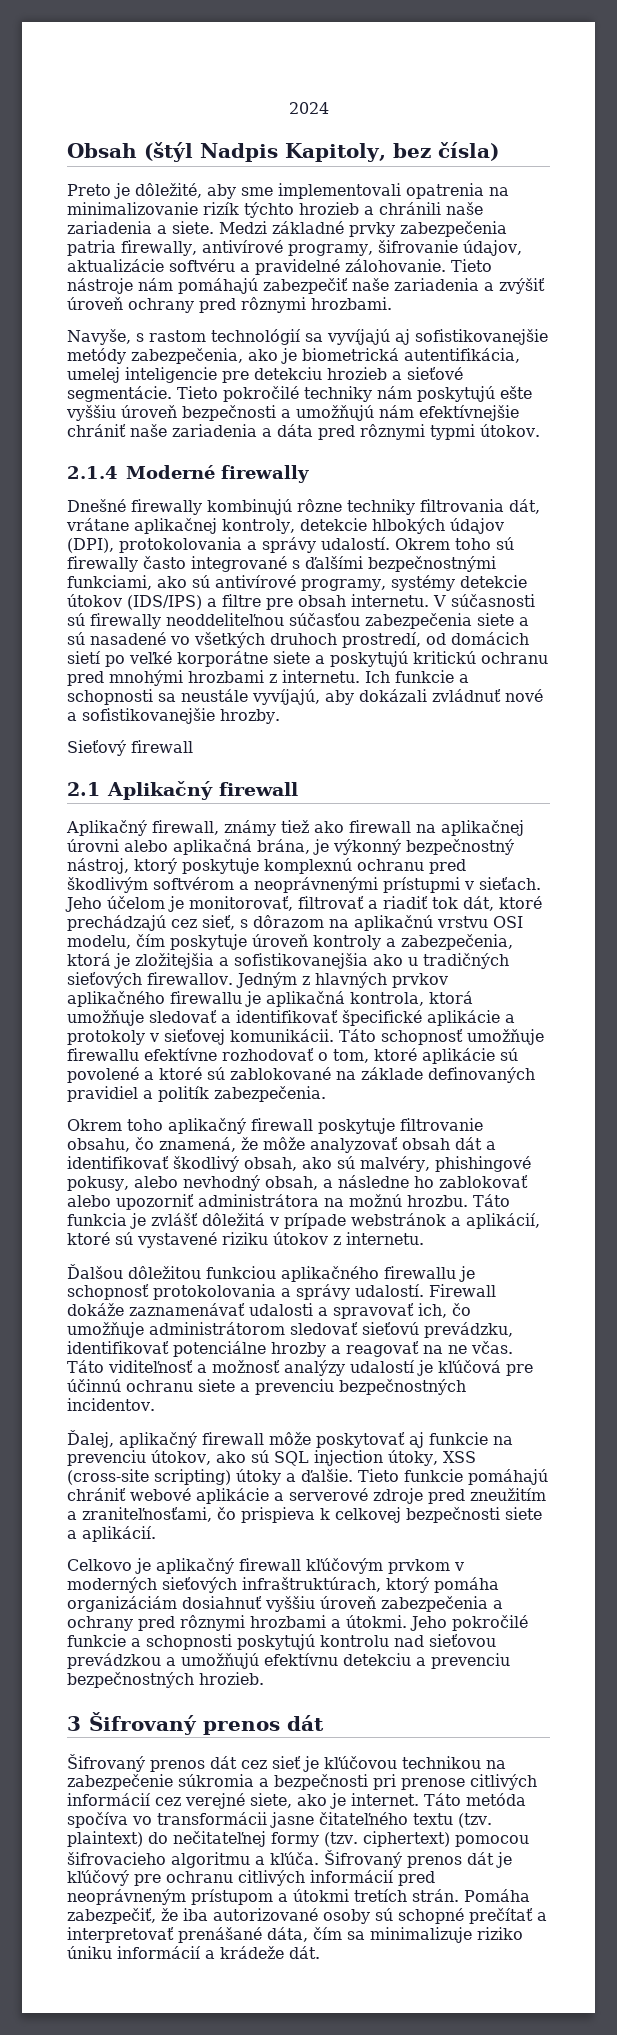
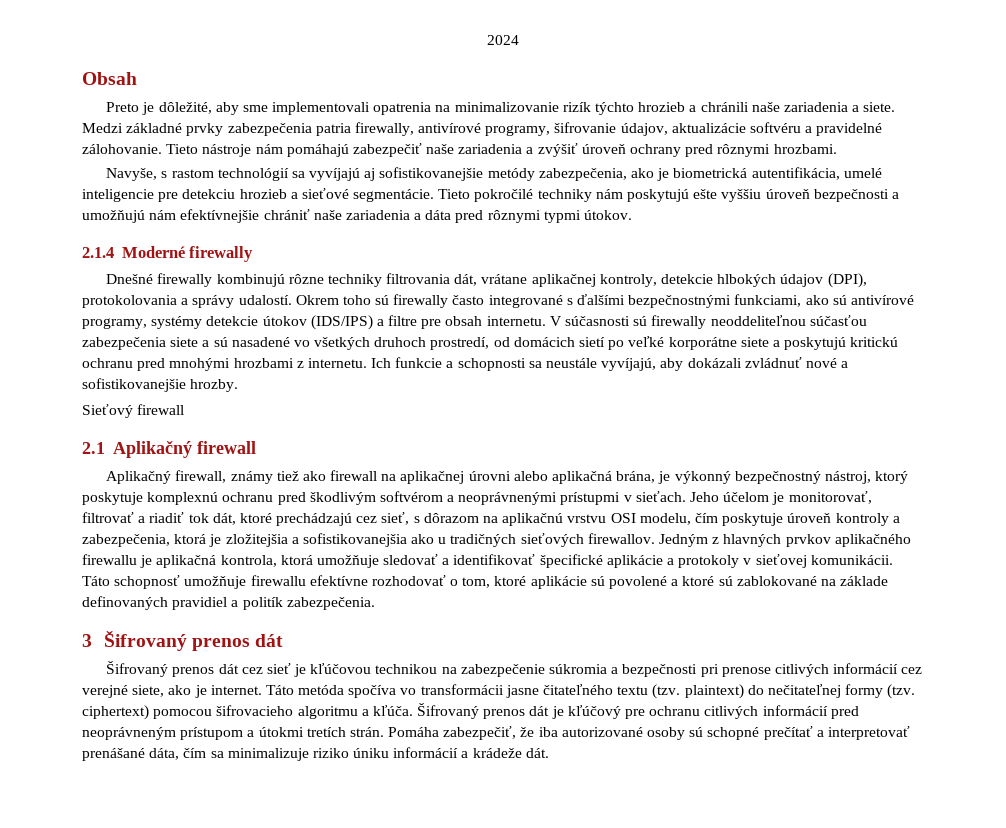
[144,142,499,162] (štýl Nadpis Kapitoly, bez čísla) -> (137, 78) none
[67,367,120,383] umelej -> [843,168,882,178] umelé
[67,1118,483,1134] [67,1137,496,1153] [67,1156,531,1172] [67,1175,528,1191] [67,1194,510,1210] [67,1213,540,1229] [67,1232,424,1248] [67,1264,475,1282] [67,1284,496,1300] [67,1303,471,1319] [67,1322,513,1338] [67,1341,513,1357] [67,1360,533,1376] [67,1379,466,1395] [67,1398,155,1411] [67,1430,513,1448] [67,1450,476,1466] [67,1469,548,1485] [67,1488,546,1504] [67,1507,542,1523] [67,1526,156,1542] [67,1558,464,1574] [67,1577,499,1593] [67,1596,503,1612] [67,1615,528,1631] [67,1634,496,1650] [67,1653,510,1669] [67,1672,264,1688] // Okrem toho aplikačný firewall poskytuje filtrovanie obsahu, čo znamená, že môže analyzovať obsah dát a identifikovať škodlivý obsah, ako sú malvéry, phishingové pokusy, alebo nevhodný obsah, a následne ho zablokovať alebo upozorniť administrátora na možnú hrozbu. Táto funkcia je zvlášť dôležitá v prípade webstránok a aplikácií, ktoré sú vystavené riziku útokov z internetu. // Ďalšou dôležitou funkciou aplikačného firewallu je schopnosť protokolovania a správy udalostí. Firewall dokáže zaznamenávať udalosti a spravovať ich, čo umožňuje administrátorom sledovať sieťovú prevádzku, identifikovať potenciálne hrozby a reagovať na ne včas. Táto viditeľnosť a možnosť analýzy udalostí je kľúčová pre účinnú ochranu siete a prevenciu bezpečnostných incidentov. // Ďalej, aplikačný firewall môže poskytovať aj funkcie na prevenciu útokov, ako sú SQL injection útoky, XSS (cross-site scripting) útoky a ďalšie. Tieto funkcie pomáhajú chrániť webové aplikácie a serverové zdroje pred zneužitím a zraniteľnosťami, čo prispieva k celkovej bezpečnosti siete a aplikácií. // Celkovo je aplikačný firewall kľúčovým prvkom v moderných sieťových infraštruktúrach, ktorý pomáha organizáciám dosiahnuť vyššiu úroveň zabezpečenia a ochrany pred rôznymi hrozbami a útokmi. Jeho pokročilé funkcie a schopnosti poskytujú kontrolu nad sieťovou prevádzkou a umožňujú efektívnu detekciu a prevenciu bezpečnostných hrozieb. -> (375, 603) none

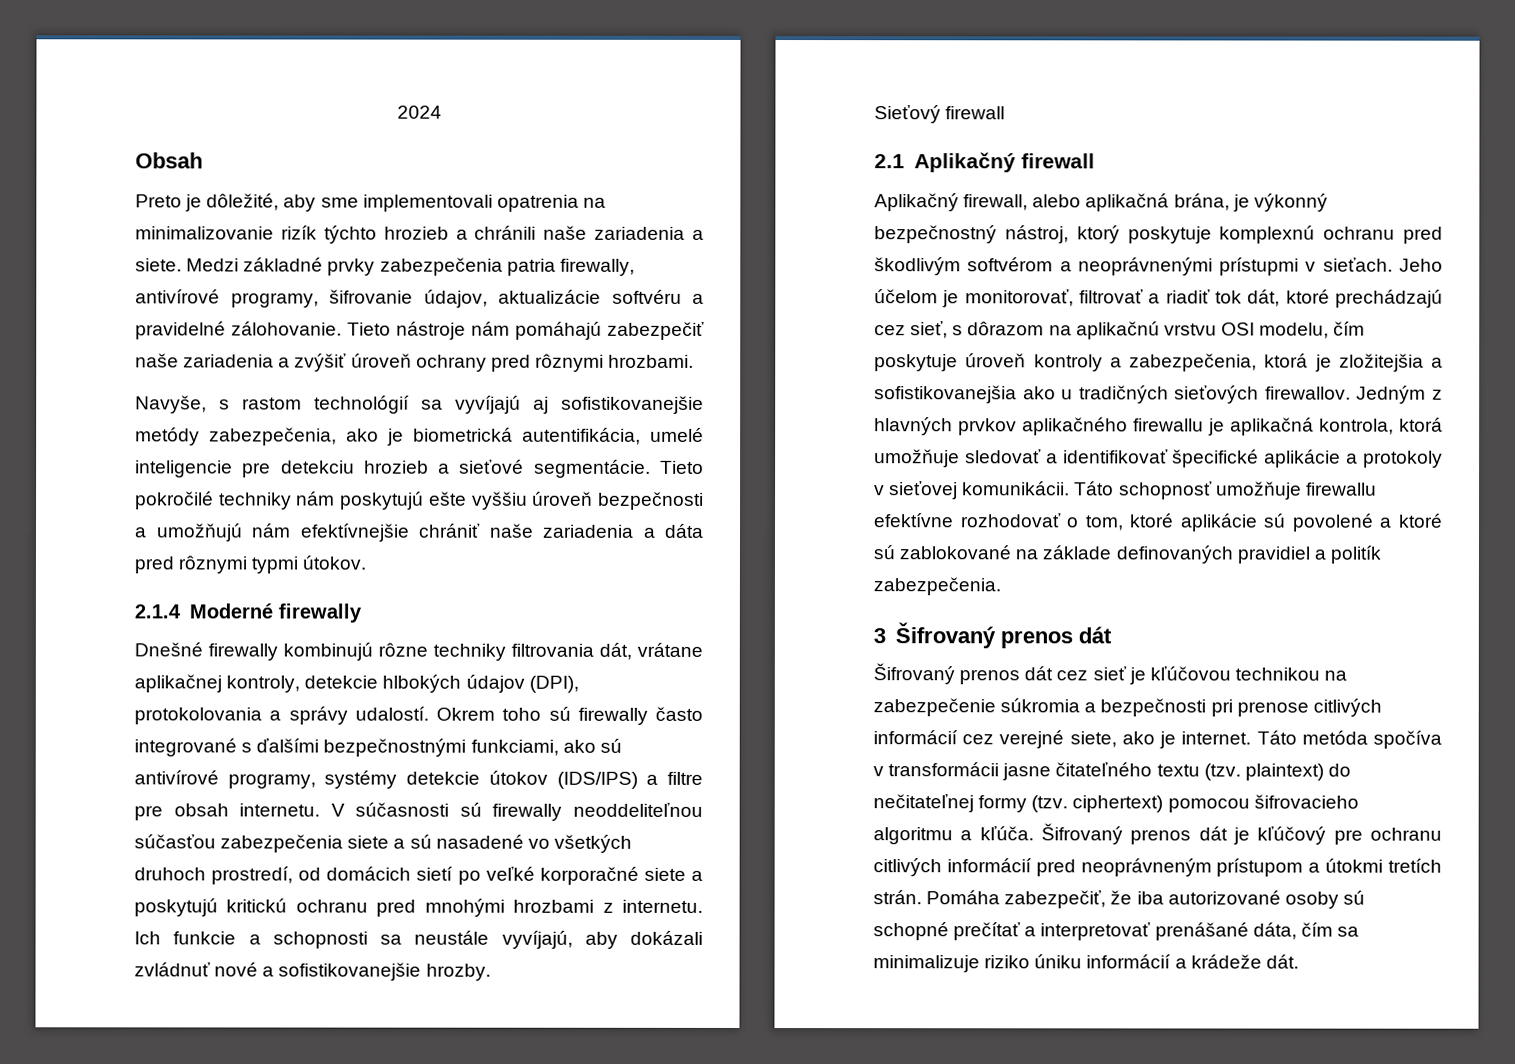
[668,337,737,350] korporátne -> [539,866,639,885] korporačné
[230,470,511,484] známy tiež ako firewall na aplikačnej úrovni -> (1029, 202) none
[400,688,417,695] vo -> [873,766,884,777] v

